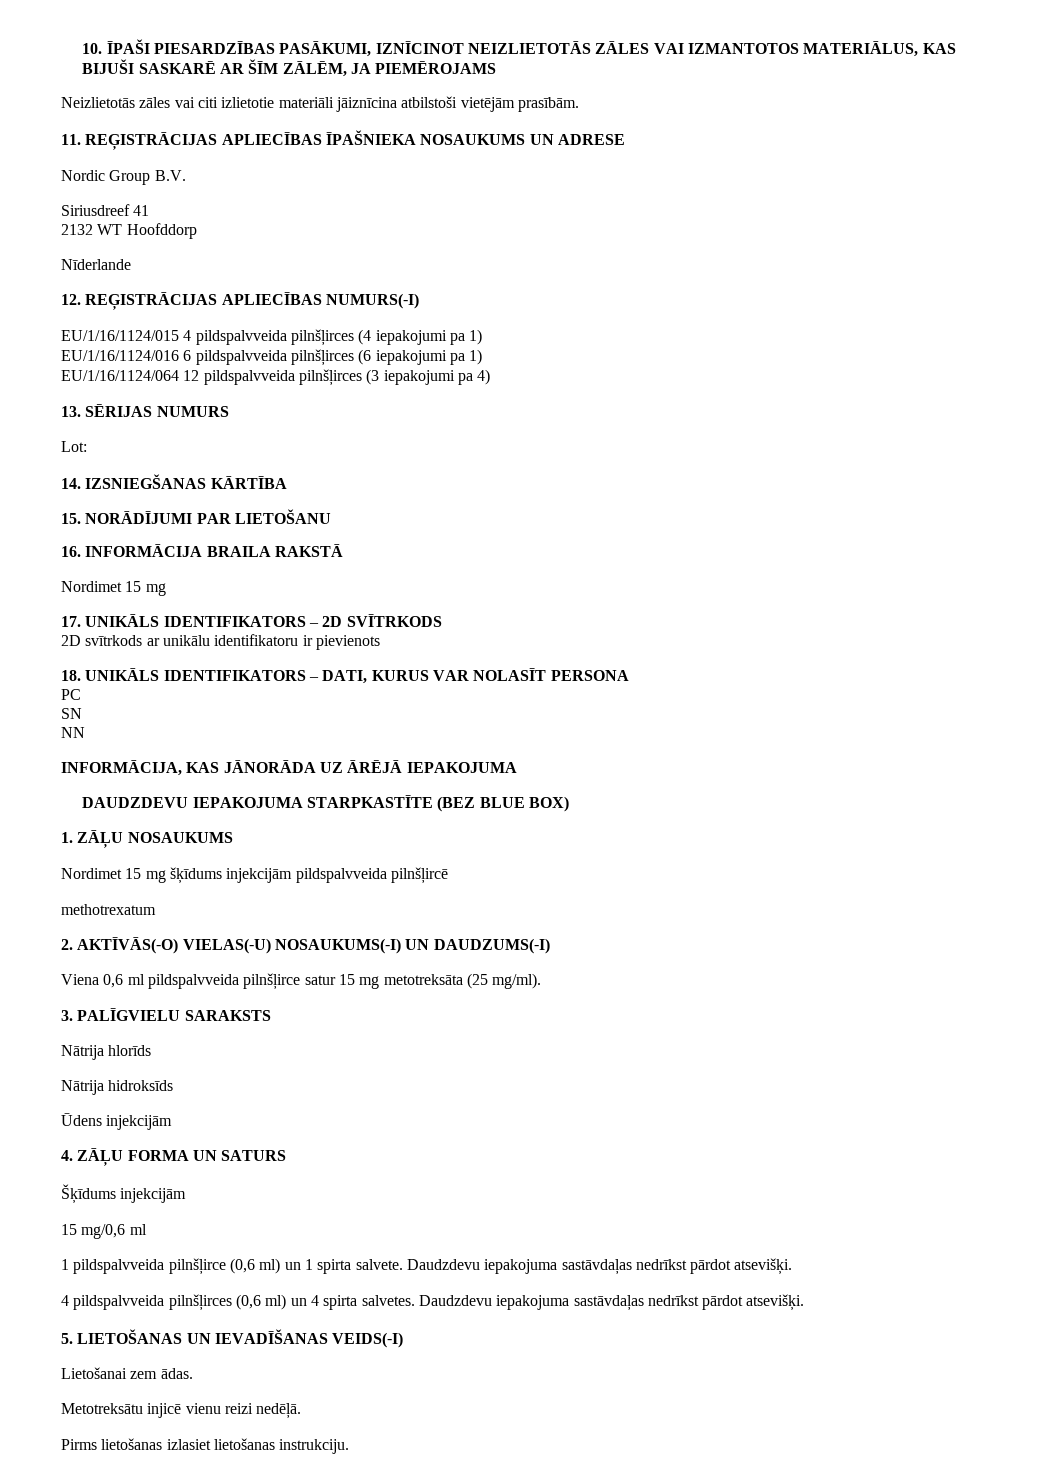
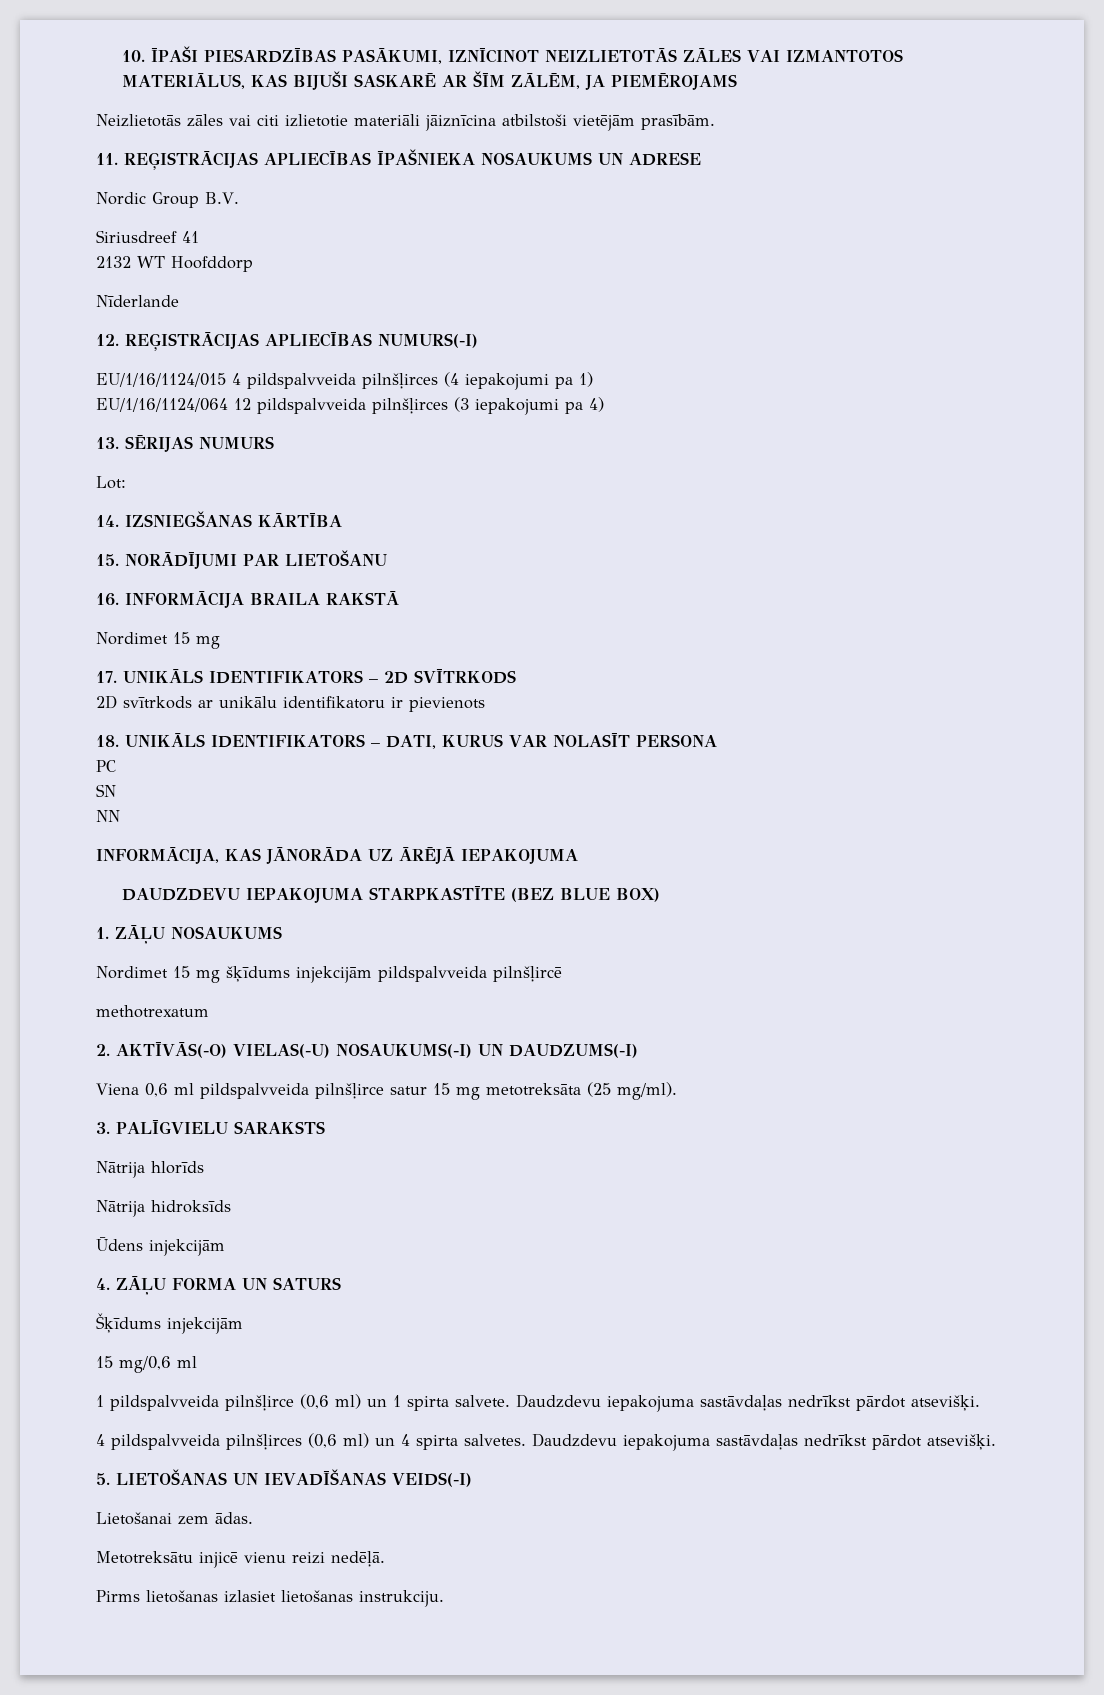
[61,349,483,366] // EU/1/16/1124/016 6 pildspalvveida pilnšļirces (6 iepakojumi pa 1) -> (593, 379) none

